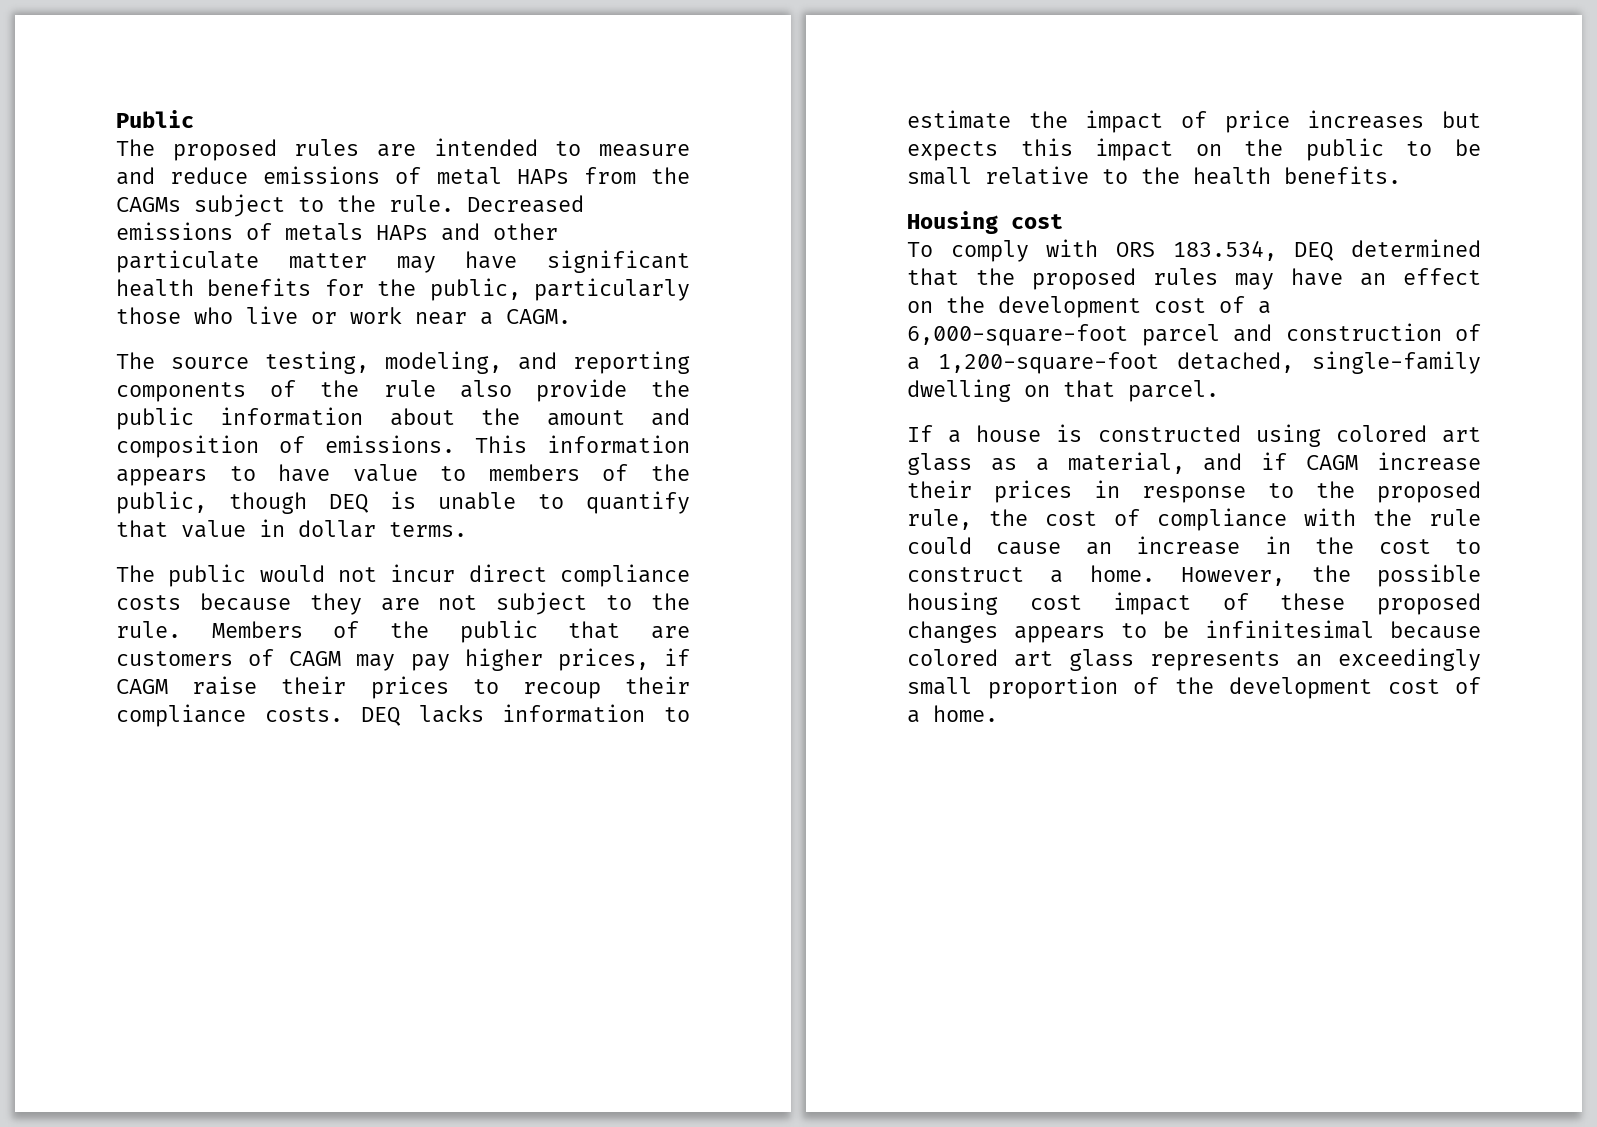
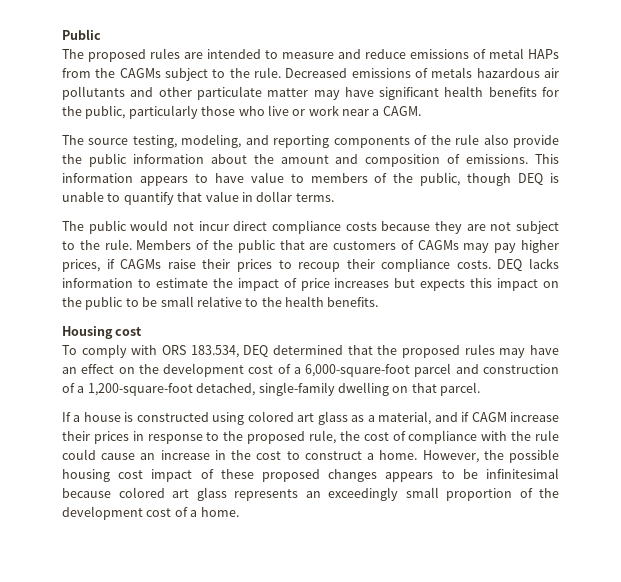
[376,225,428,240] HAPs -> [476,68,559,78] [62,86,125,100] hazardous air pollutants
[289,651,342,666] CAGM -> [417,240,459,250] CAGMs
[116,679,168,694] CAGM -> [120,259,162,269] CAGMs

